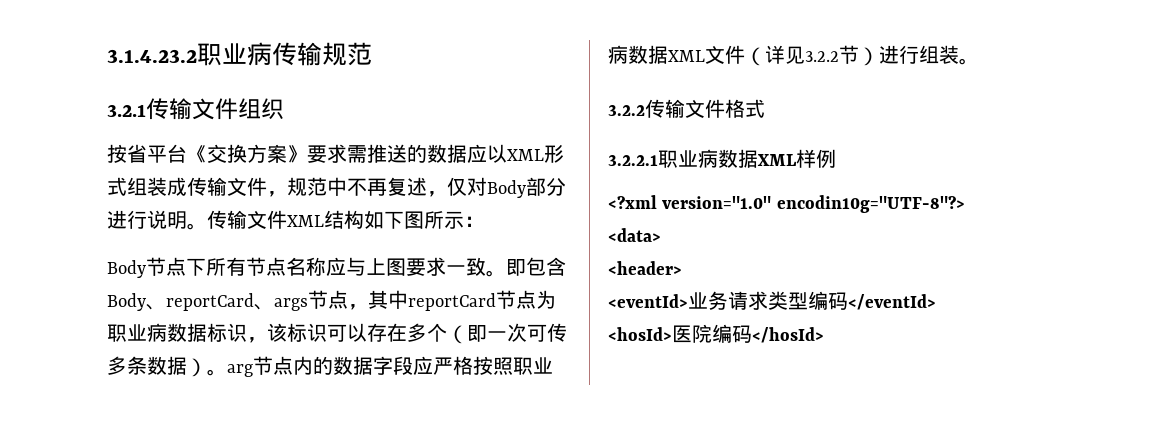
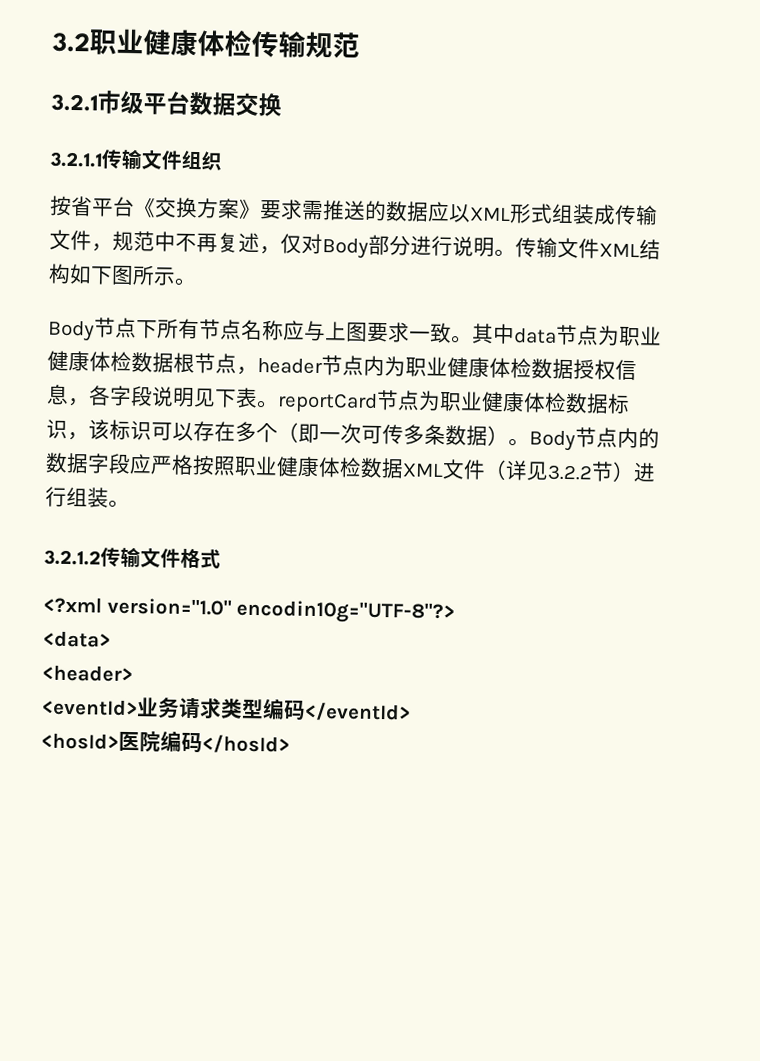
[107,42,272,66] 3.1.4.23.2职业病 -> [52,28,253,57] 3.2职业健康体检
(146, 110) none -> [97,90,283,117] [50,151,103,168] 市级平台数据交换 // 3.2.1.1
[464,216,484,227] ： -> [174,277,197,287] 。
[506,257,566,276] [107,290,408,311] 即包含Body、reportCard、args节点，其中 -> [472,323,662,347] [47,350,637,381] [46,384,279,409] 其中data节点为职业健康体检数据根节点，header节点内为职业健康体检数据授权信息，各字段说明见下表。
[147,323,167,342] 病 -> [481,391,567,413] 健康体检
[227,364,253,377] arg -> [529,430,576,452] Body
[608,45,628,64] 病 -> [276,456,362,478] 健康体检
[608,105,645,116] 3.2.2 -> [44,549,101,566] 3.2.1.2
[608,149,836,168] // 3.2.2.1职业病数据XML样例 -> (221, 559) none

